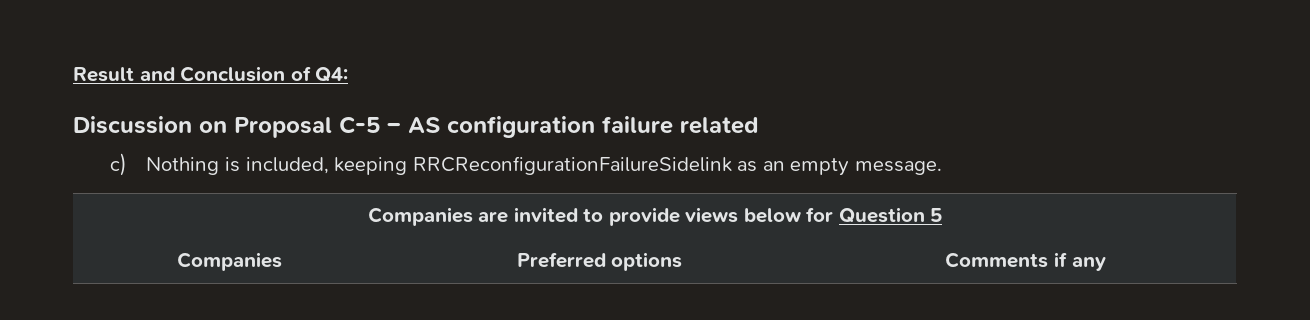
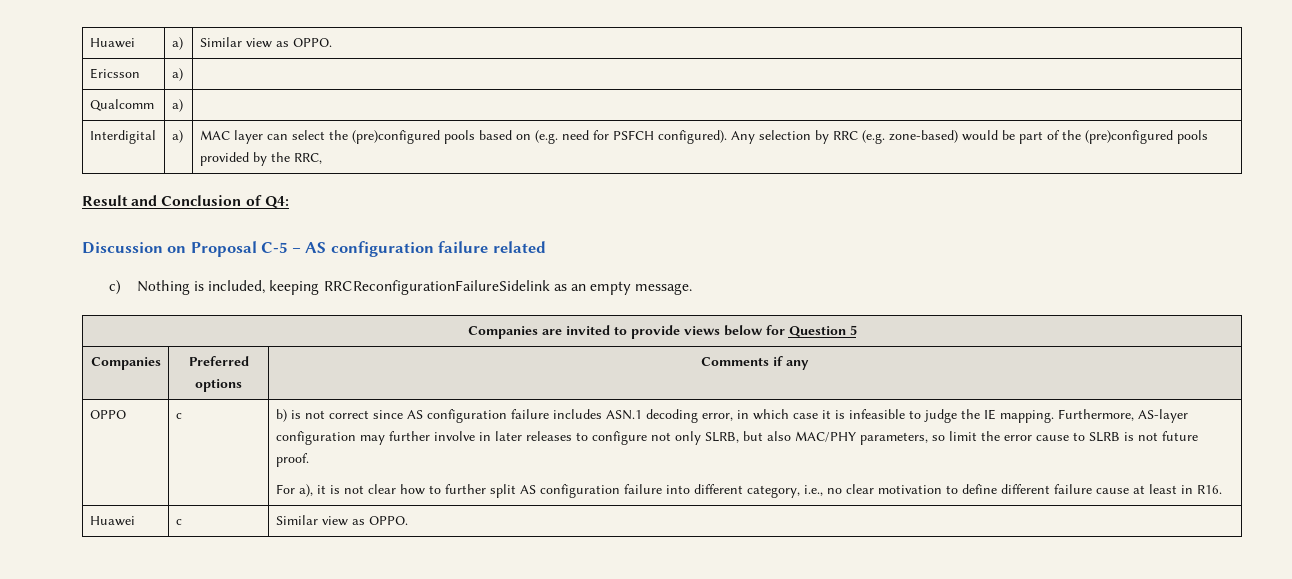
(73, 74) none -> [89,38,135,48] [171,37,183,50] [199,37,332,48] [89,68,140,79] [171,68,183,81] [89,99,154,111] [171,99,183,112] [89,130,156,144] [171,130,183,143] [199,130,1208,144] [199,152,322,166] Huawei | a) | Similar view as OPPO. // Ericsson | a) | // Qualcomm | a) | // Interdigital | a) | MAC layer can select the (pre)configured pools based on (e.g. need for PSFCH configured). Any selection by RRC (e.g. zone-based) would be part of the (pre)configured pools provided by the RRC, //
(1106, 263) none -> [89,410,126,419] [175,413,182,419] [275,409,1188,423] [275,431,1198,445] [275,453,309,467] [275,484,1222,498] [89,516,135,526] [175,519,182,525] [275,515,408,526] // OPPO | c | b) is not correct since AS configuration failure includes ASN.1 decoding error, in which case it is infeasible to judge the IE mapping. Furthermore, AS-layer configuration may further involve in later releases to configure not only SLRB, but also MAC/PHY parameters, so limit the error cause to SLRB is not future proof. // For a), it is not clear how to further split AS configuration failure into different category, i.e., no clear motivation to define different failure cause at least in R16. // Huawei | c | Similar view as OPPO.

